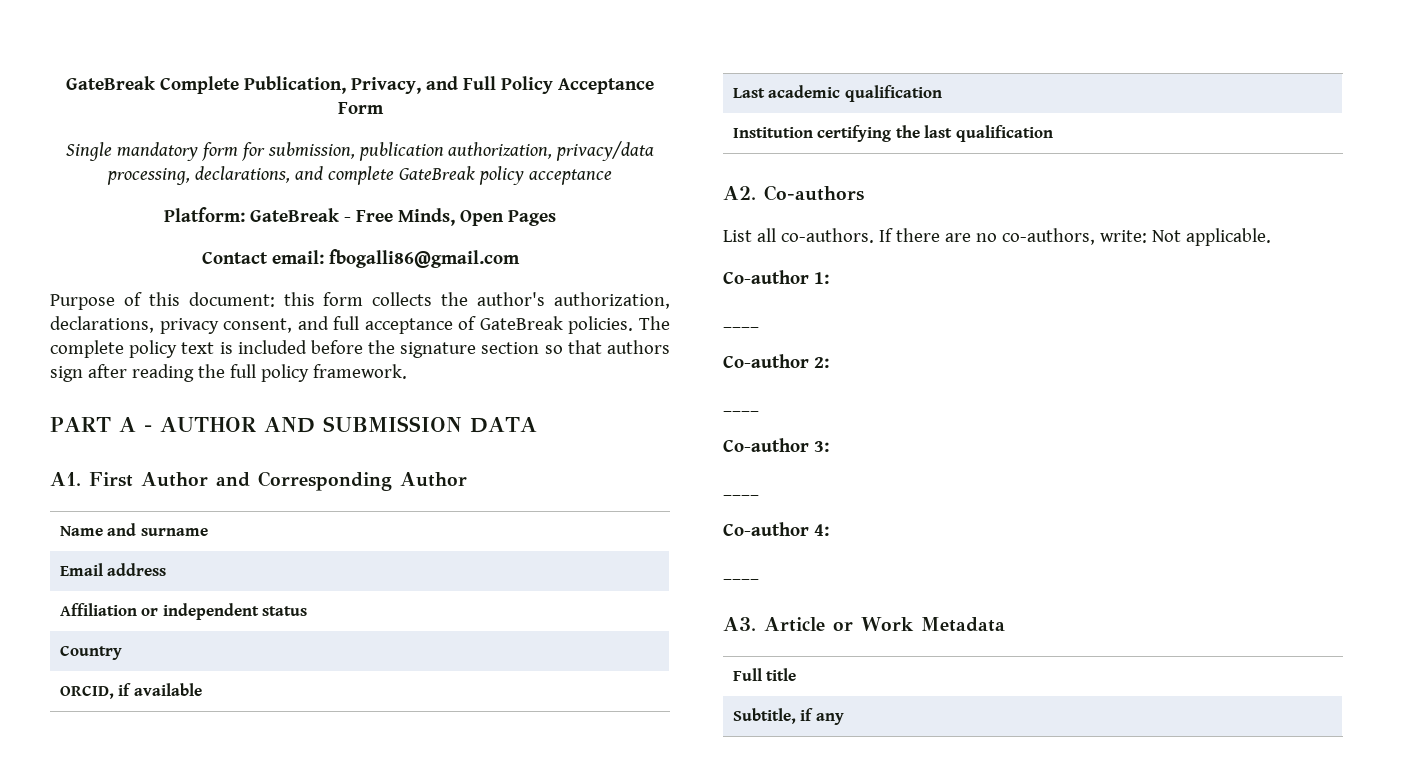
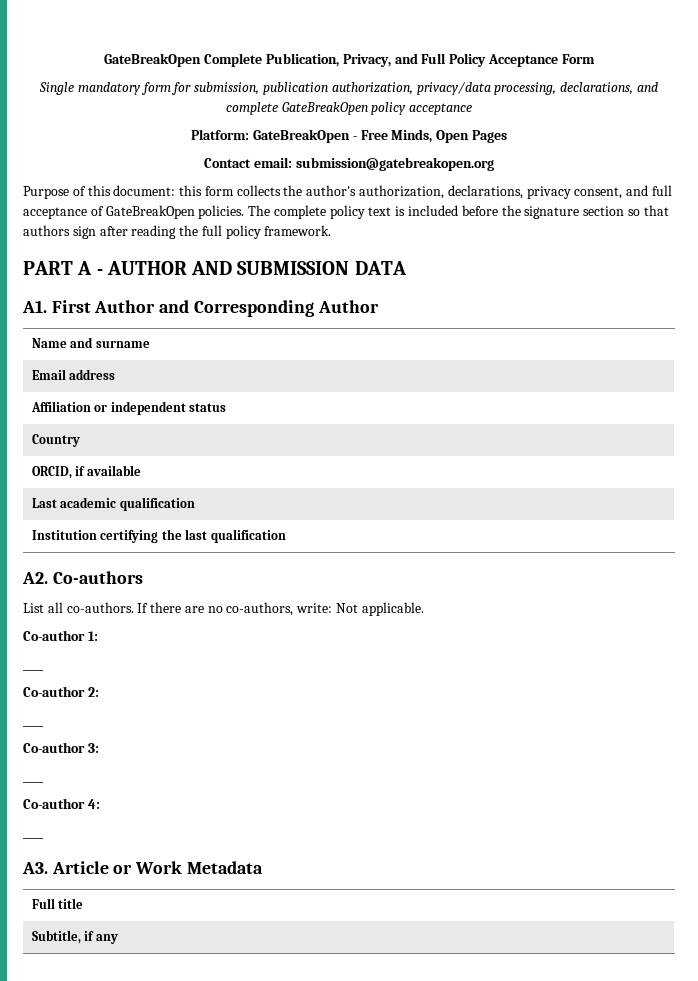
[66,76,156,90] GateBreak -> [104,53,202,67] GateBreakOpen
[398,166,475,180] GateBreak -> [281,102,368,115] GateBreakOpen
[250,208,340,222] GateBreak -> [252,129,350,143] GateBreakOpen
[328,249,520,268] fbogalli86@gmail.com -> [295,157,494,171] submission@gatebreakopen.org
[479,316,563,330] GateBreak -> [105,205,195,219] GateBreakOpen

